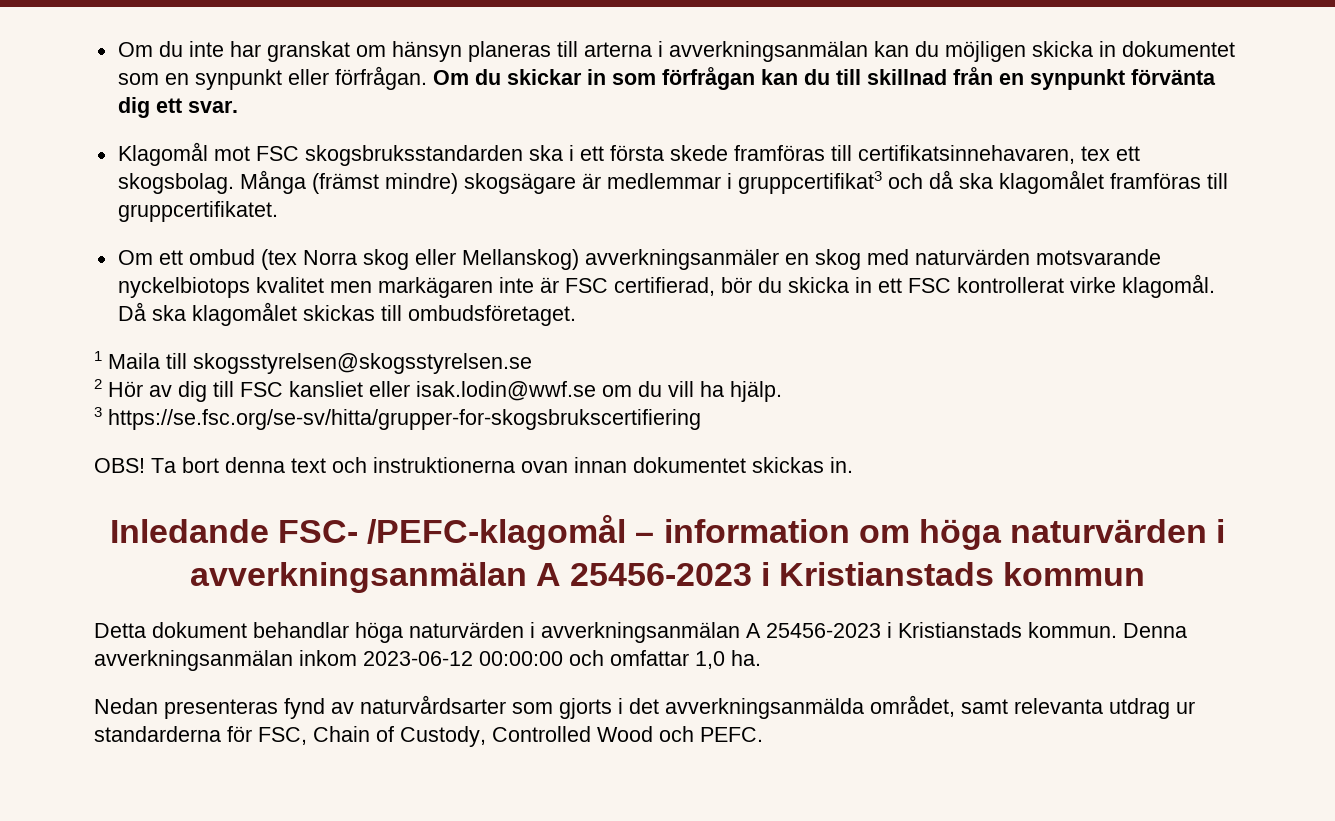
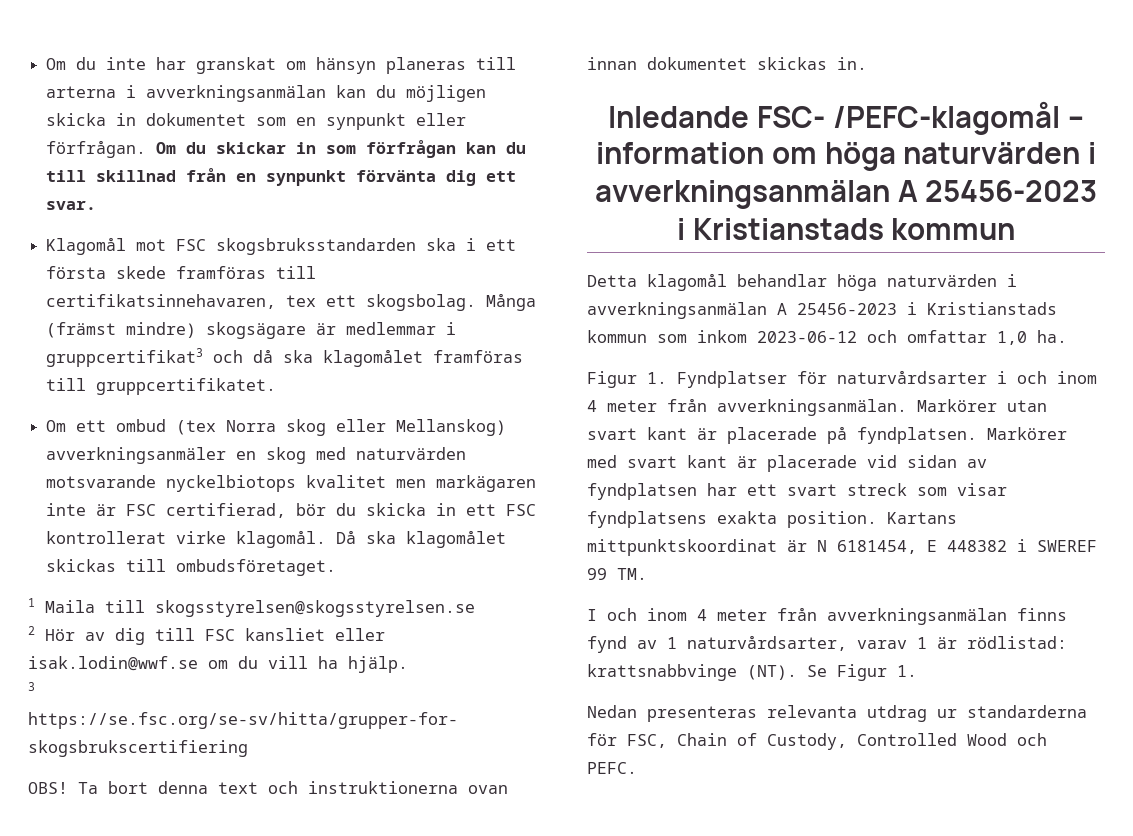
[152,622,247,638] dokument -> [647,273,727,291] klagomål
[1028,622,1187,638] [94,650,293,671] kommun. Denna avverkningsanmälan -> [587,330,687,343] kommun som
[479,651,563,666] 00:00:00 -> (857, 337) none
[94,695,1008,719] Nedan presenteras fynd av naturvårdsarter som gjorts i det avverkningsanmälda området, samt -> [587,370,1097,388] [587,398,1047,416] [587,426,1067,444] [587,455,987,472] [587,483,1007,500] [587,511,957,528] [587,539,1097,556] [587,568,647,580] [587,607,1067,625] [587,635,1067,653] [587,664,917,681] [587,705,757,722] Figur 1. Fyndplatser för naturvårdsarter i och inom 4 meter från avverkningsanmälan. Markörer utan svart kant är placerade på fyndplatsen. Markörer med svart kant är placerade vid sidan av fyndplatsen har ett svart streck som visar fyndplatsens exakta position. Kartans mittpunktskoordinat är N 6181454, E 448382 i SWEREF 99 TM. // I och inom 4 meter från avverkningsanmälan finns fynd av 1 naturvårdsarter, varav 1 är rödlistad: krattsnabbvinge (NT). Se Figur 1. // Nedan presenteras

